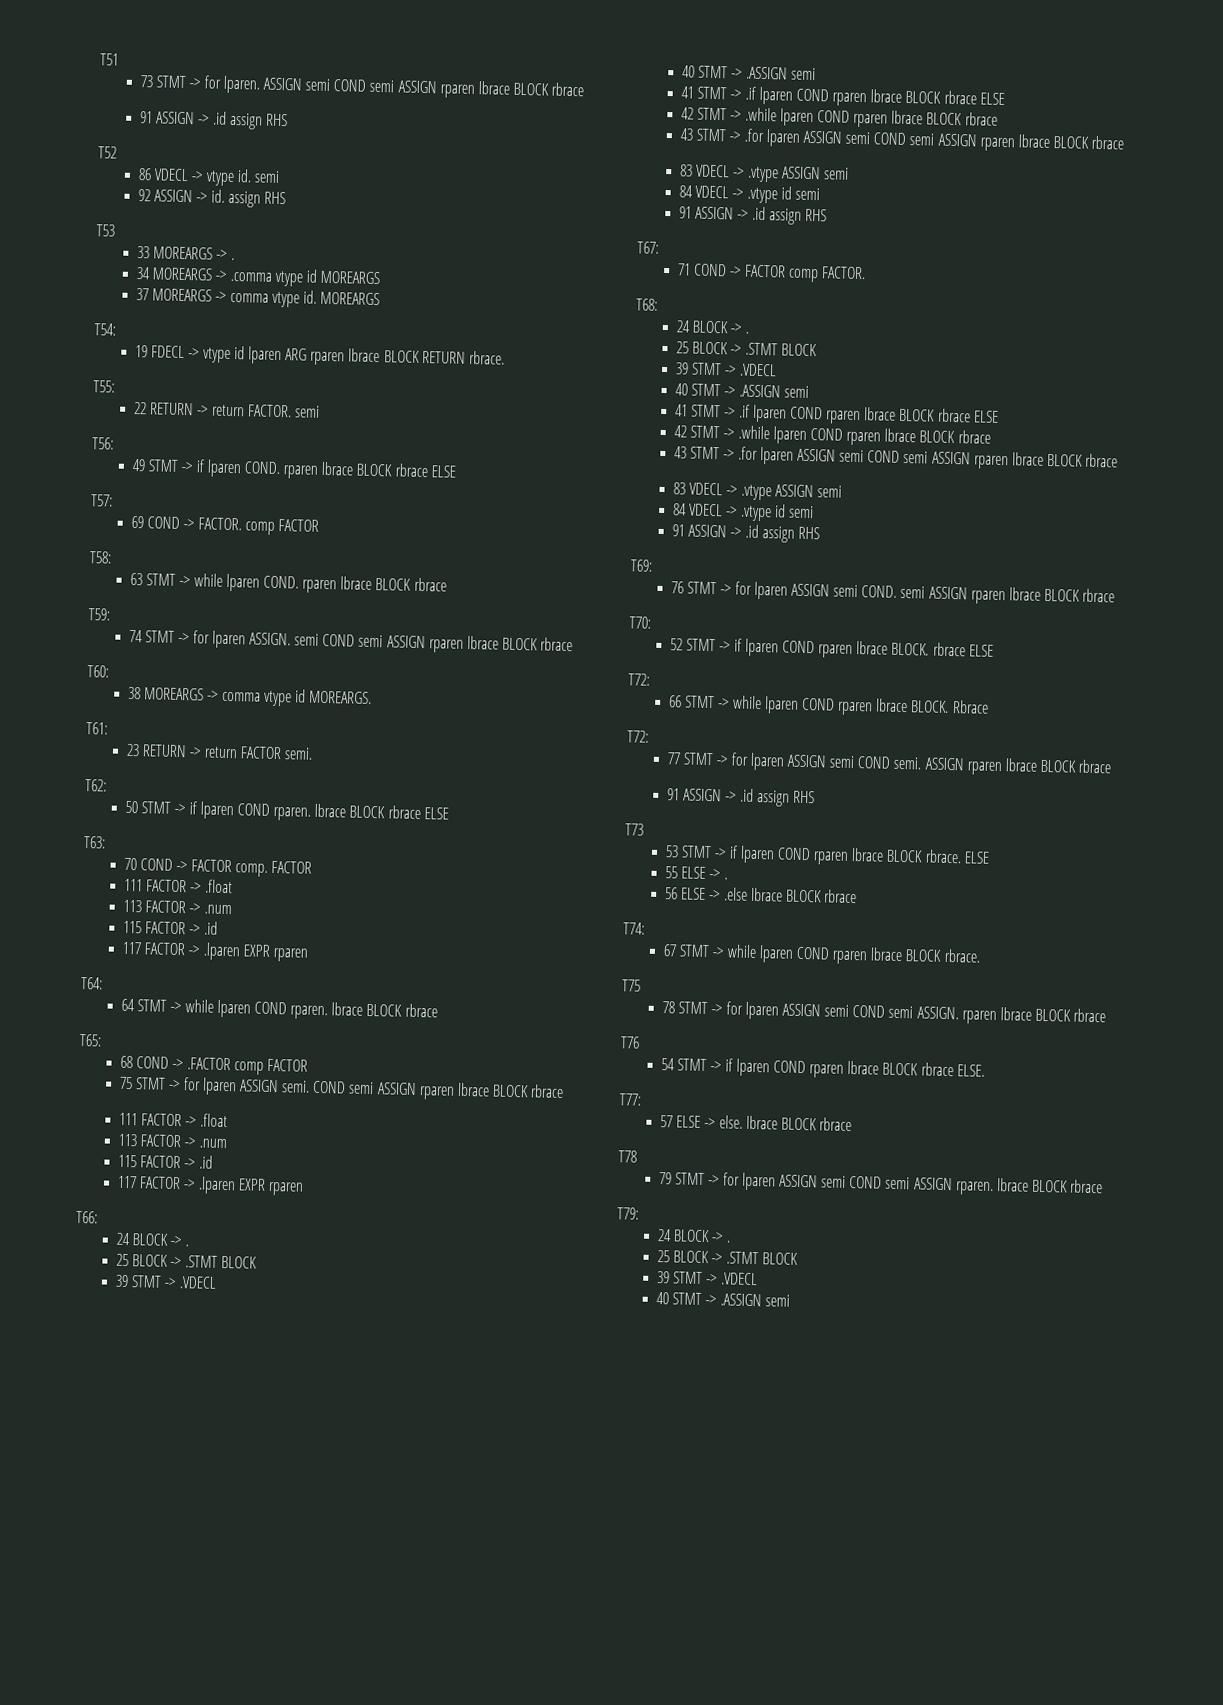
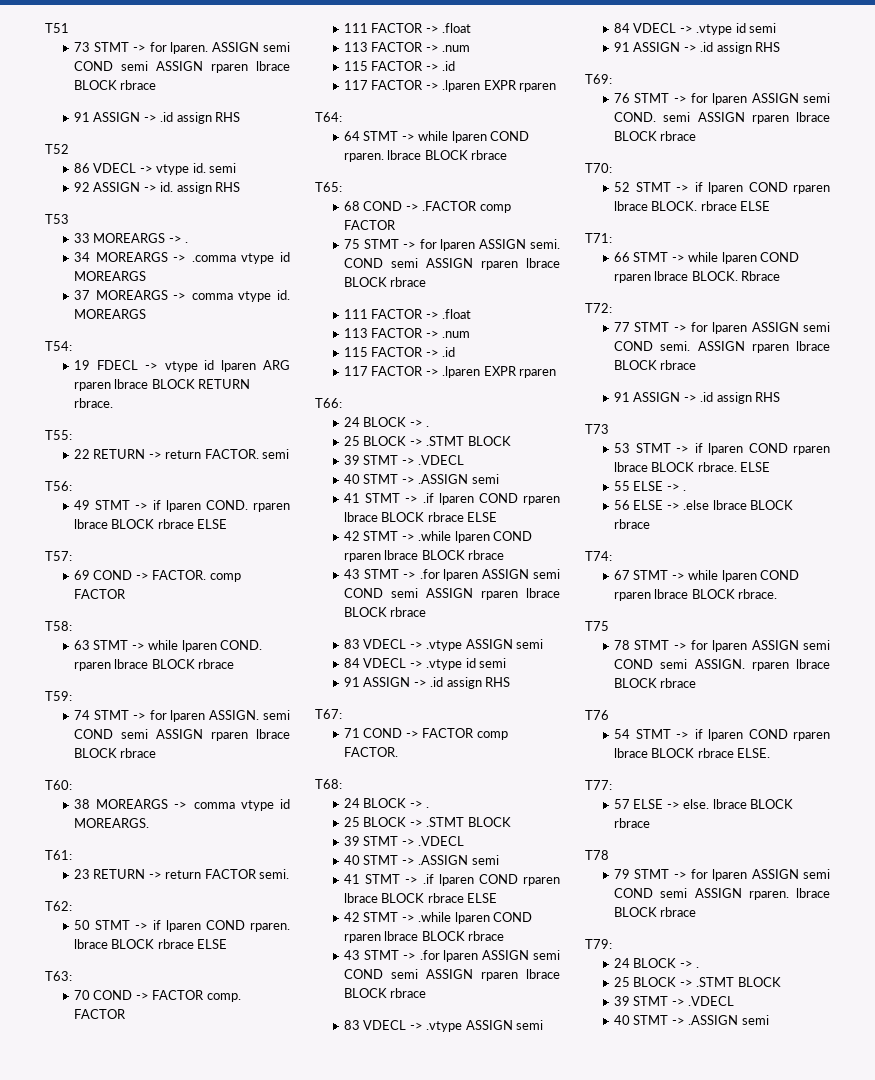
[628,673,650,686] T72: -> [585,233,612,243] T71:

